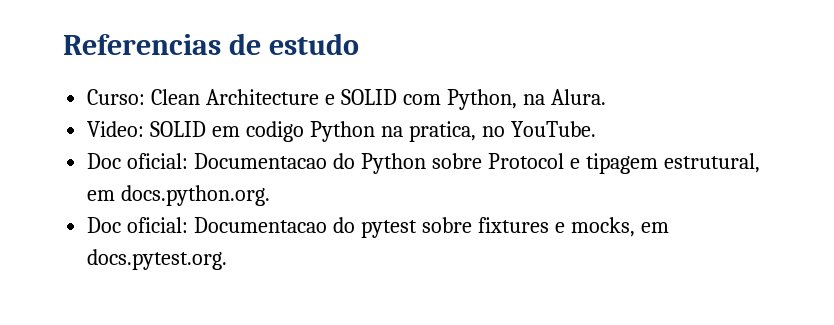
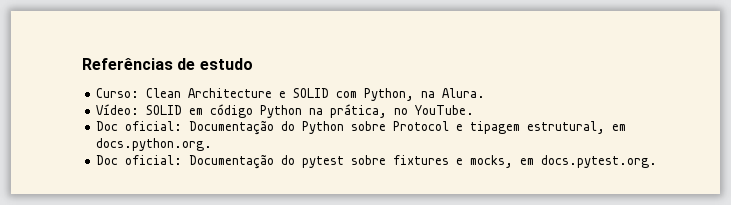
[63,34,221,55] Referencias -> [82,58,173,70] Referências
[87,121,145,137] Video: -> [96,104,140,115] Vídeo:
[246,121,305,142] codigo -> [210,104,254,118] código
[408,121,476,142] pratica, -> [330,104,388,118] prática,
[194,153,328,169] Documentacao -> [189,120,275,135] Documentação
[194,217,328,233] Documentacao -> [189,154,275,169] Documentação

